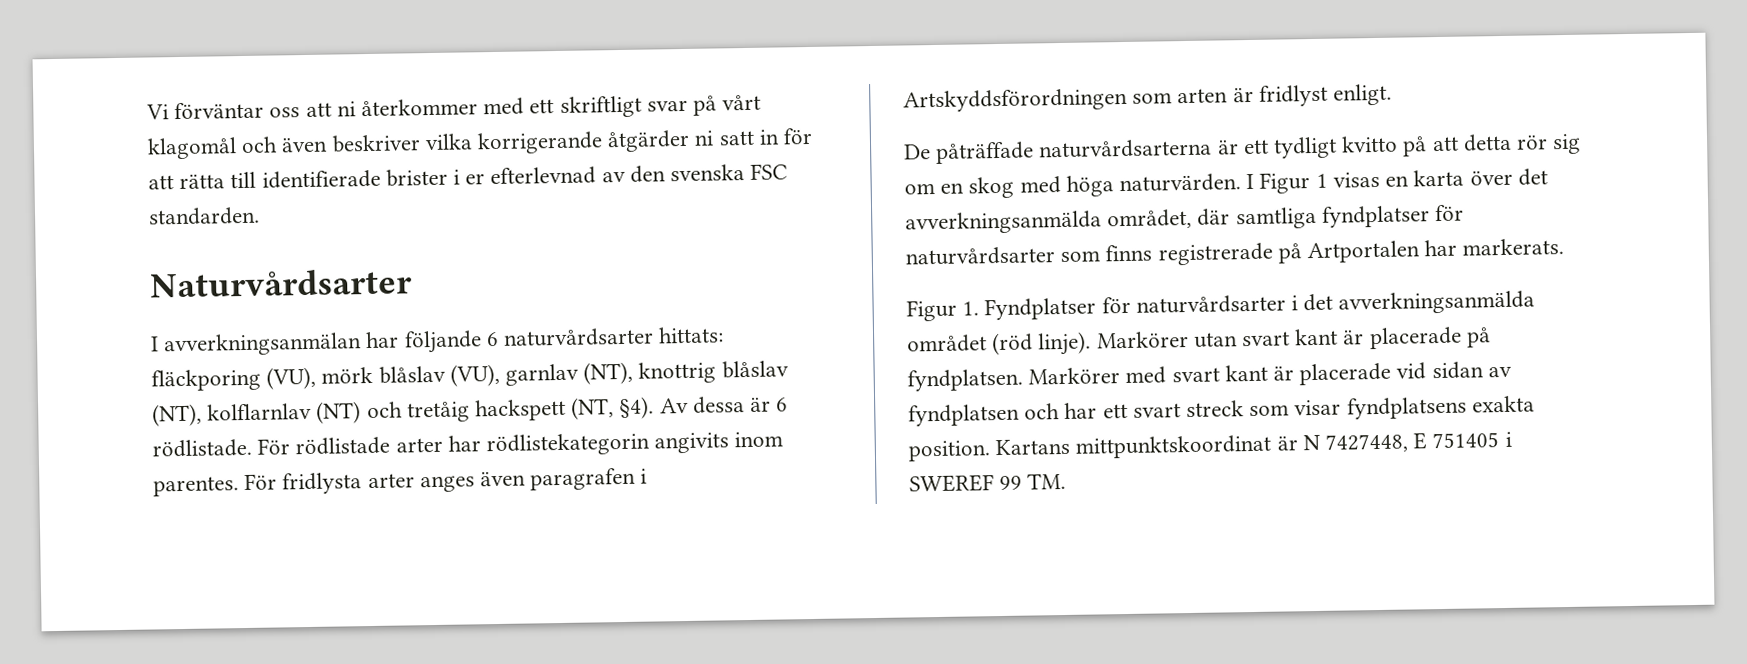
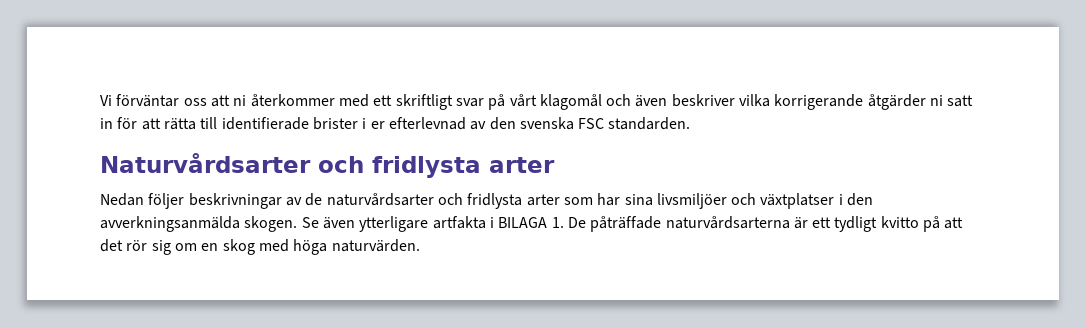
[150,326,725,357] [151,360,789,392] [152,396,789,427] [152,431,784,458] [153,467,648,497] [903,83,1393,113] // I avverkningsanmälan har följande 6 naturvårdsarter hittats: fläckporing (VU), mörk blåslav (VU), garnlav (NT), knottrig blåslav (NT), kolflarnlav (NT) och tretåig hackspett (NT, §4). Av dessa är 6 rödlistade. För rödlistade arter har rödlistekategorin angivits inom parentes. För fridlysta arter anges även paragrafen i Artskyddsförordningen som arten är fridlyst enligt. // -> [318,156,555,178] [100,193,874,209] [100,216,564,232] och fridlysta arter // Nedan följer beskrivningar av de naturvårdsarter och fridlysta arter som har sina livsmiljöer och växtplatser i den avverkningsanmälda skogen. Se även ytterligare artfakta i BILAGA 1.
[1462,133,1512,152] detta -> [100,239,123,252] det
[1246,168,1548,194] [905,204,1465,235] [905,238,1565,266] [906,290,1536,322] [907,326,1491,356] [907,361,1512,392] [908,395,1535,427] [908,431,1512,462] [909,472,1067,493] I Figur 1 visas en karta över det avverkningsanmälda området, där samtliga fyndplatser för naturvårdsarter som finns registrerade på Artportalen har markerats. // Figur 1. Fyndplatser för naturvårdsarter i det avverkningsanmälda området (röd linje). Markörer utan svart kant är placerade på fyndplatsen. Markörer med svart kant är placerade vid sidan av fyndplatsen och har ett svart streck som visar fyndplatsens exakta position. Kartans mittpunktskoordinat är N 7427448, E 751405 i SWEREF 99 TM. -> (420, 245) none

